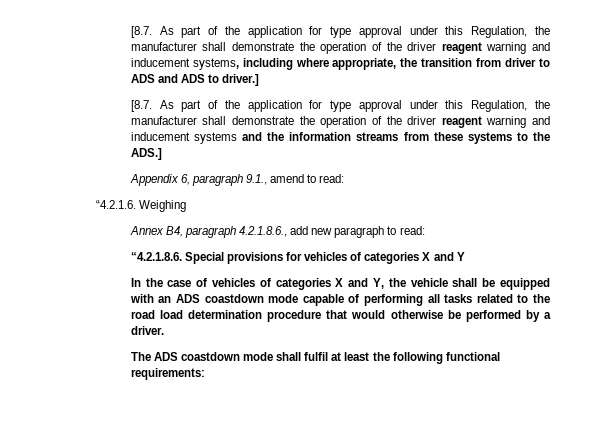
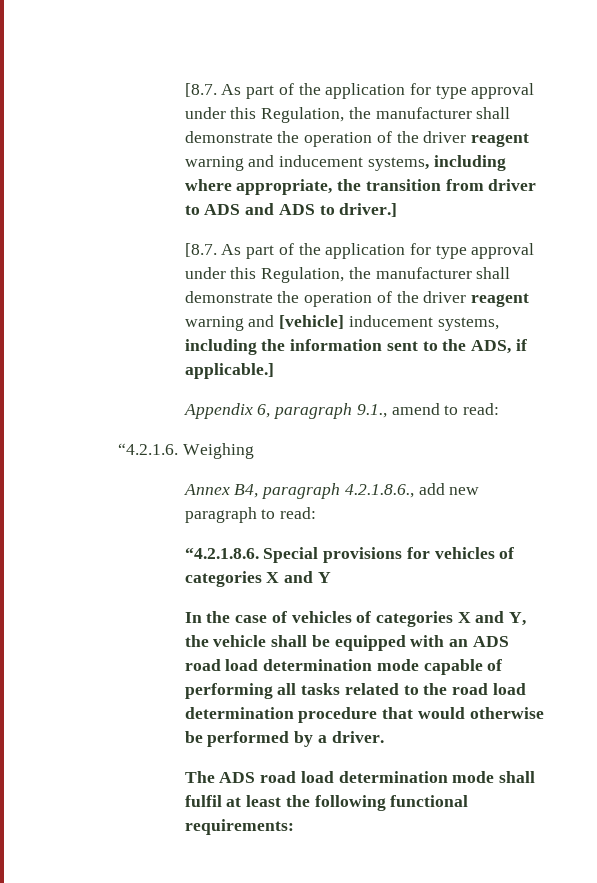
[130,132,550,144] [130,148,162,160] inducement systems and the information streams from these systems to the ADS.] -> [279,315,499,331] [184,339,527,355] [184,363,274,379] [vehicle] inducement systems, including the information sent to the ADS, if applicable.]
[204,294,264,303] coastdown -> [184,659,373,671] road load determination
[180,352,240,361] coastdown -> [260,771,448,783] road load determination

